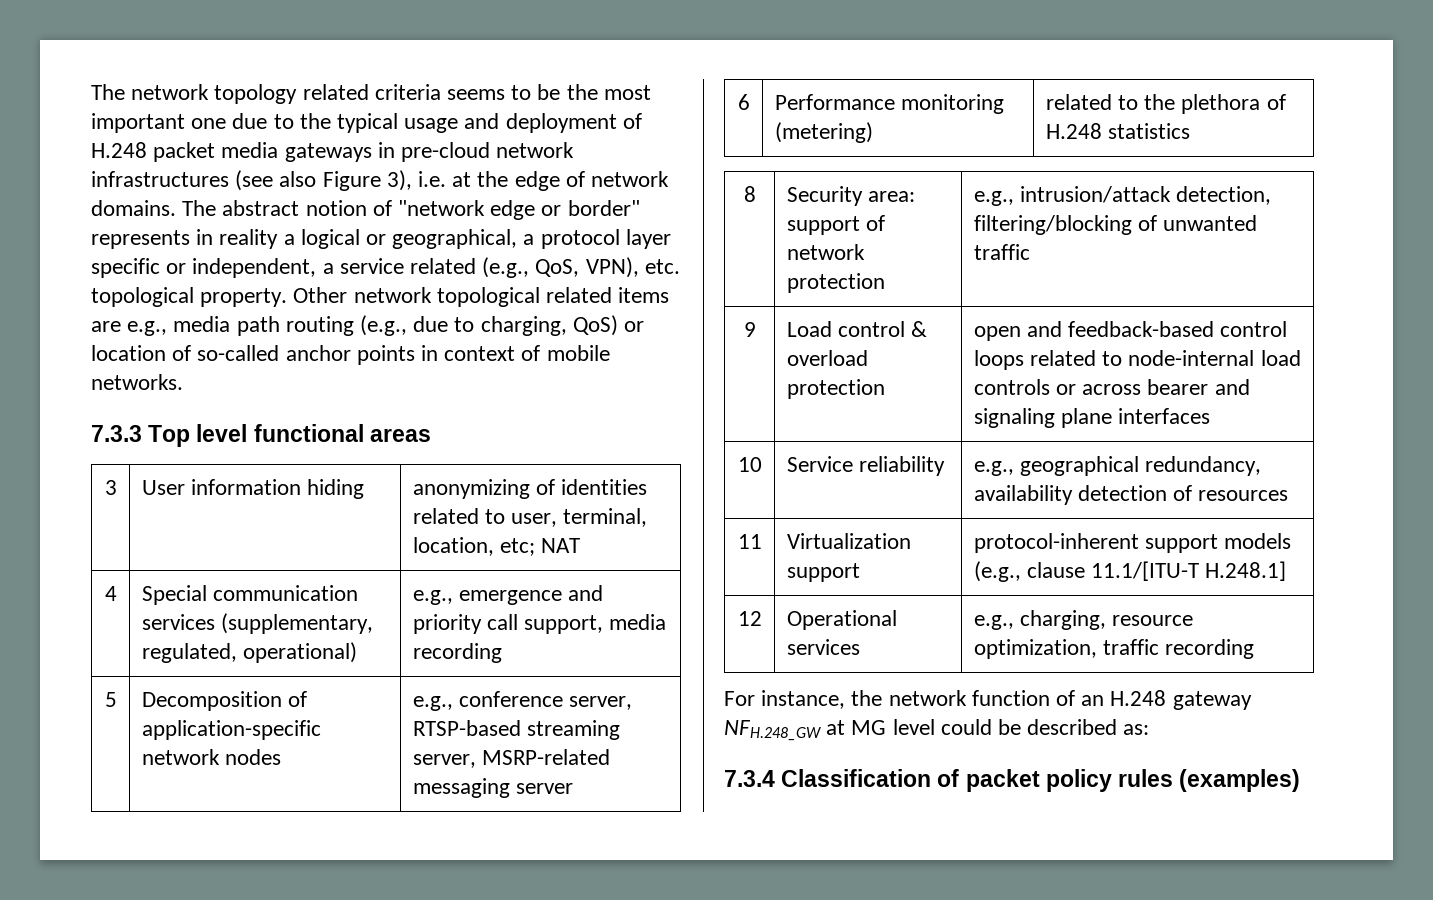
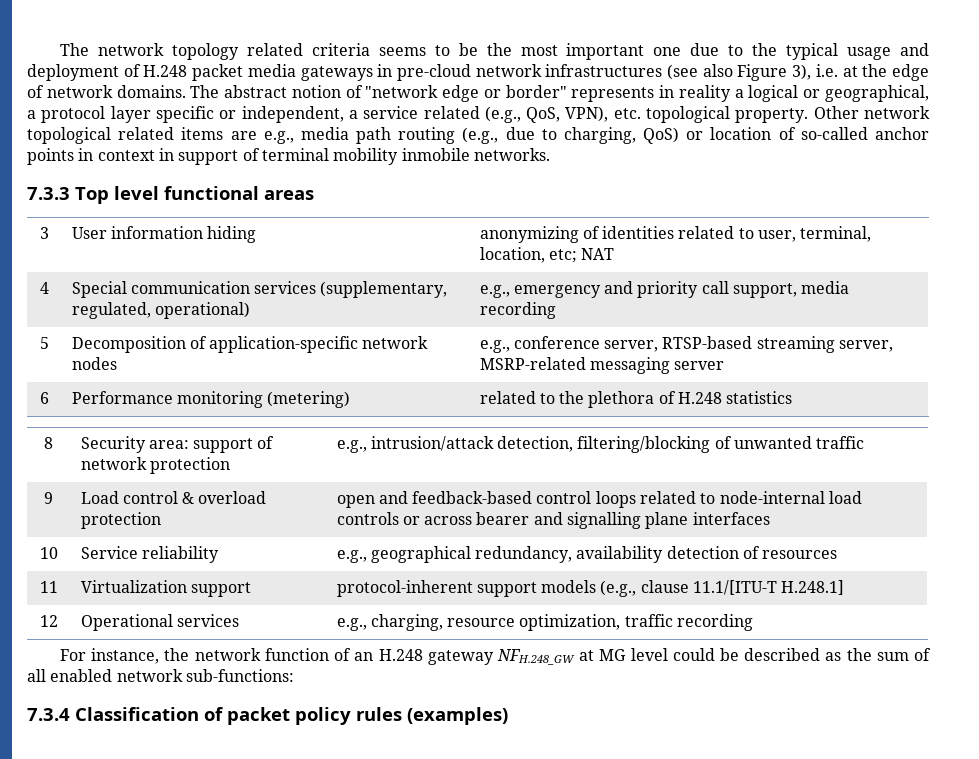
[521,345,610,361] of mobile -> [158,148,470,165] in support of terminal mobility inmobile
[458,590,562,605] emergence -> [513,285,601,298] emergency
[973,408,1055,428] signaling -> [567,512,642,529] signalling
[1123,724,1150,735] as: -> [825,648,932,661] [27,669,294,682] as the sum of all enabled network sub-functions:

